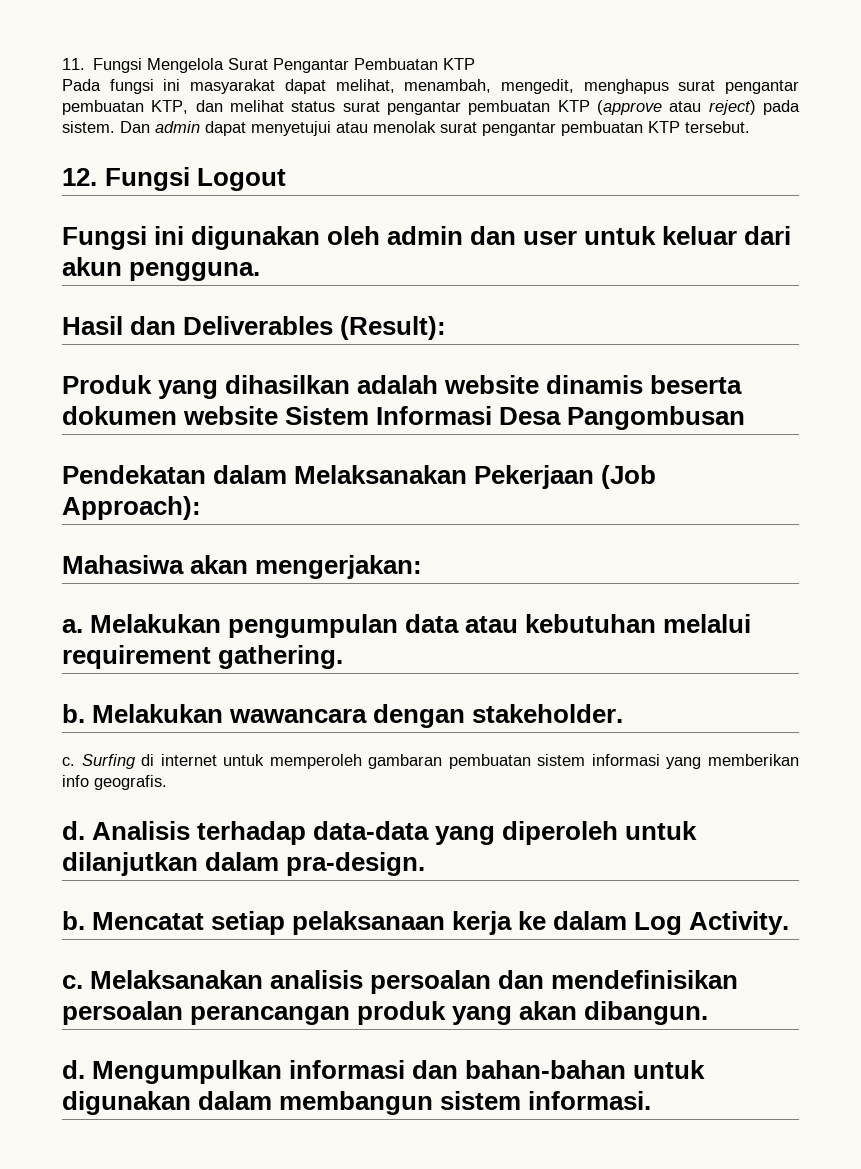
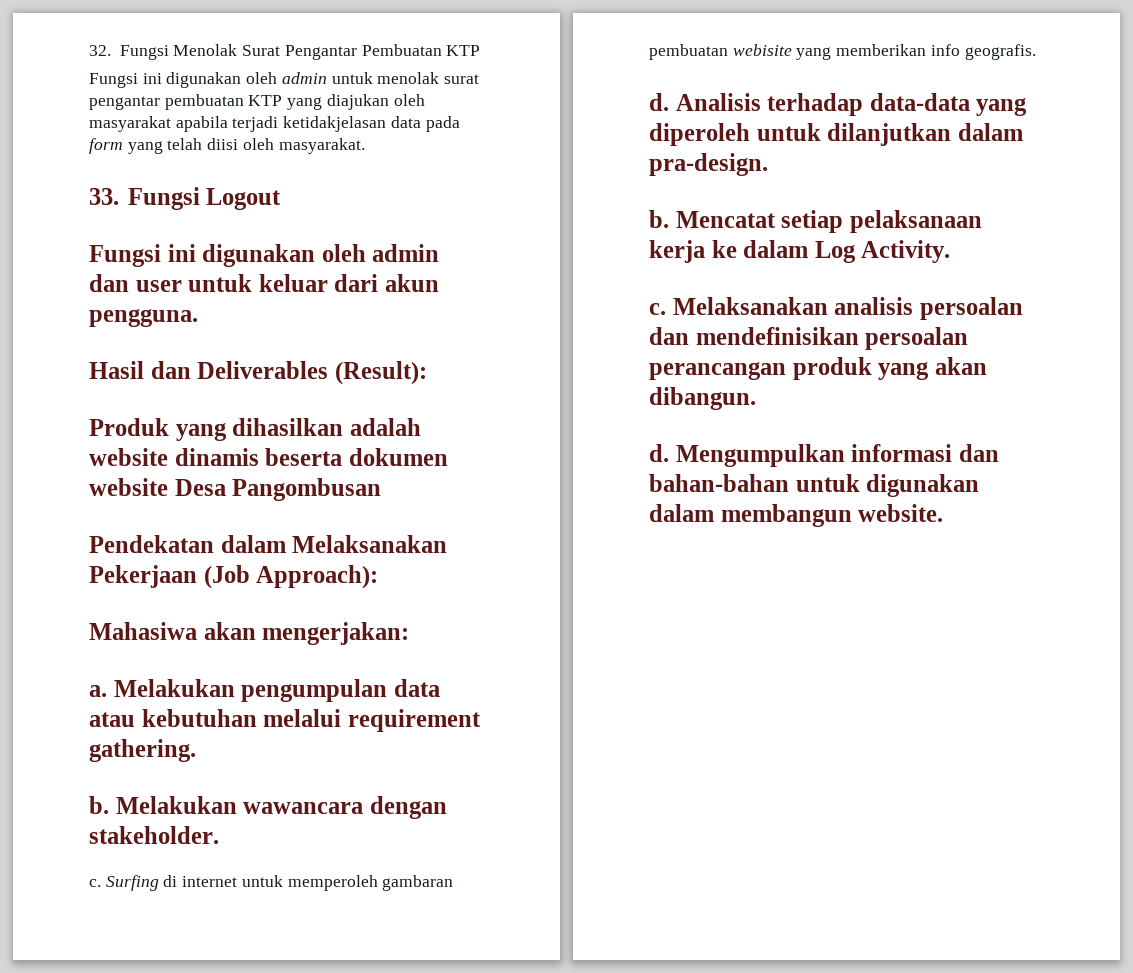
[62,58,225,73] 11. Fungsi Mengelola -> [89,44,238,60] 32. Fungsi Menolak
[62,79,799,94] [62,100,801,115] [62,121,368,136] Pada fungsi ini masyarakat dapat melihat, menambah, mengedit, menghapus surat pengantar pembuatan KTP, dan melihat status surat pengantar pembuatan KTP (approve atau reject) pada sistem. Dan admin dapat menyetujui atau -> [89,72,373,88] Fungsi ini digunakan oleh admin untuk
[685,121,750,133] [62,168,97,186] tersebut. // 12. -> [287,94,425,110] [89,116,460,132] [89,138,365,154] [89,188,119,205] yang diajukan oleh masyarakat apabila terjadi ketidakjelasan data pada form yang telah diisi oleh masyarakat. // 33.
[285,406,493,425] Sistem Informasi -> (168, 487) none
[537,754,660,766] sistem informasi -> [732,44,792,56] webisite
[440,1091,652,1110] sistem informasi. -> [858,504,944,522] website.

